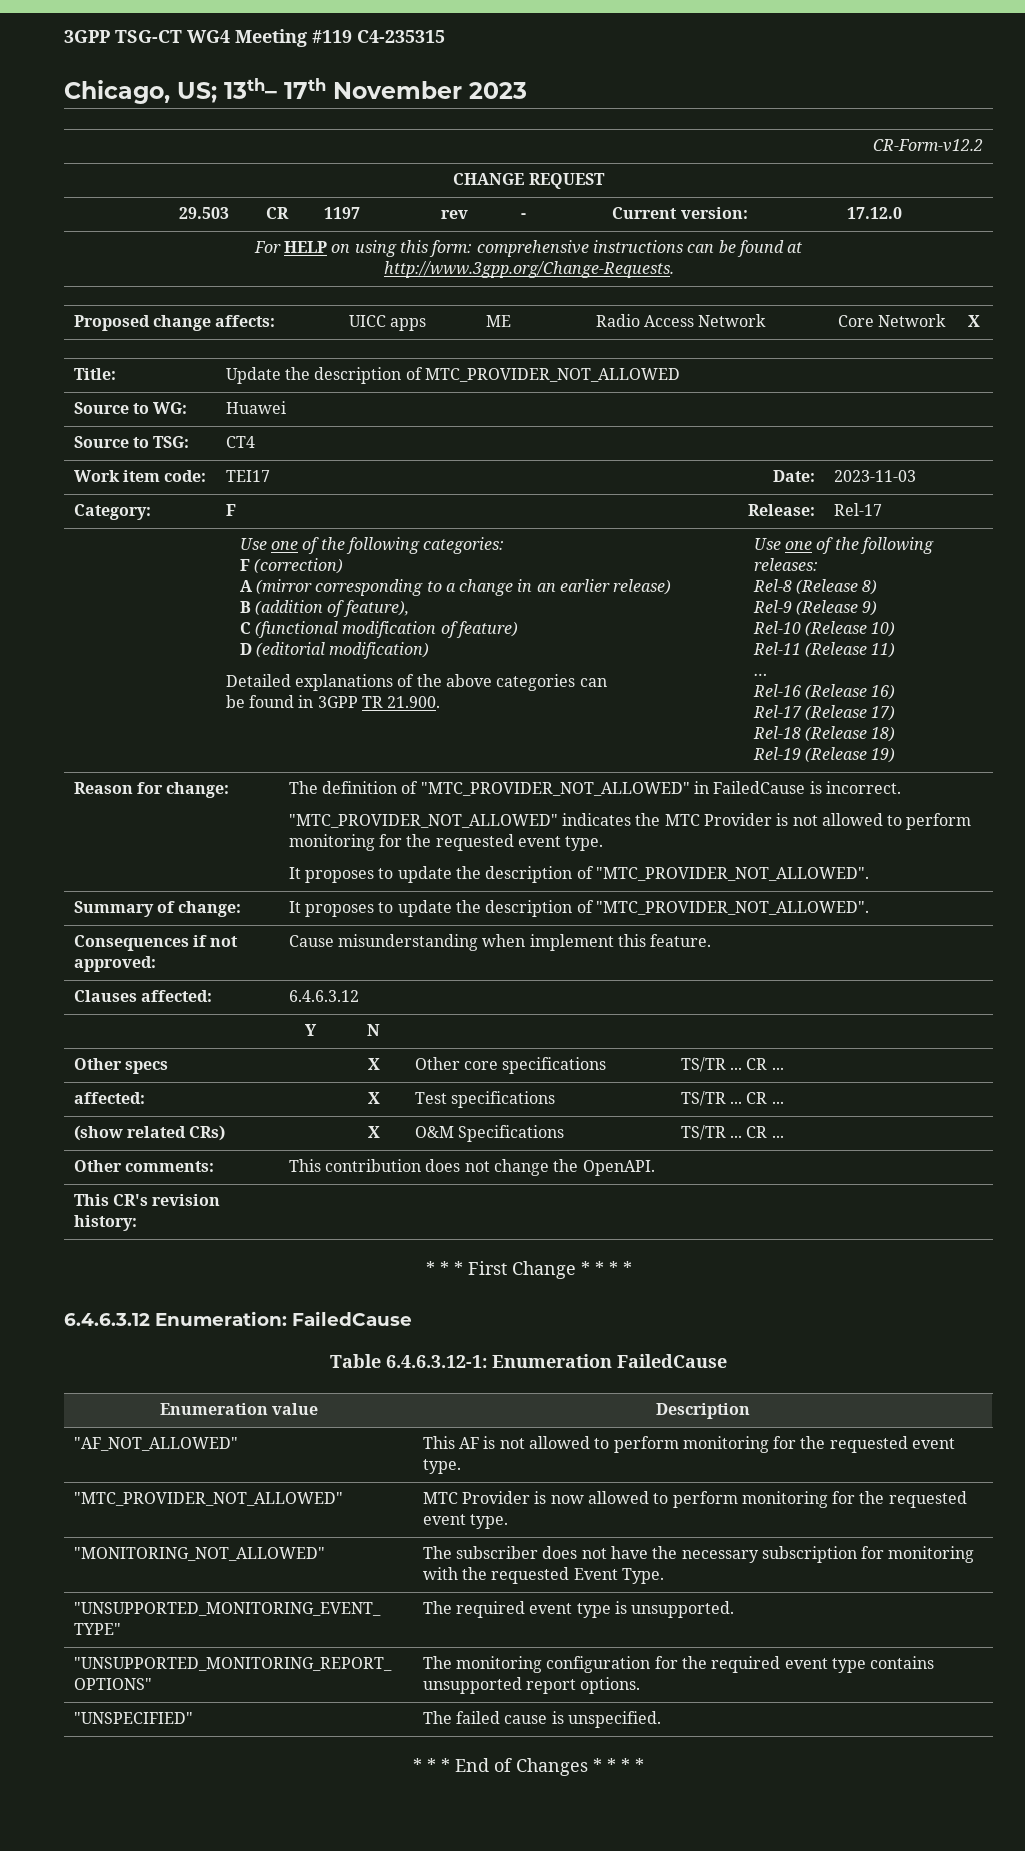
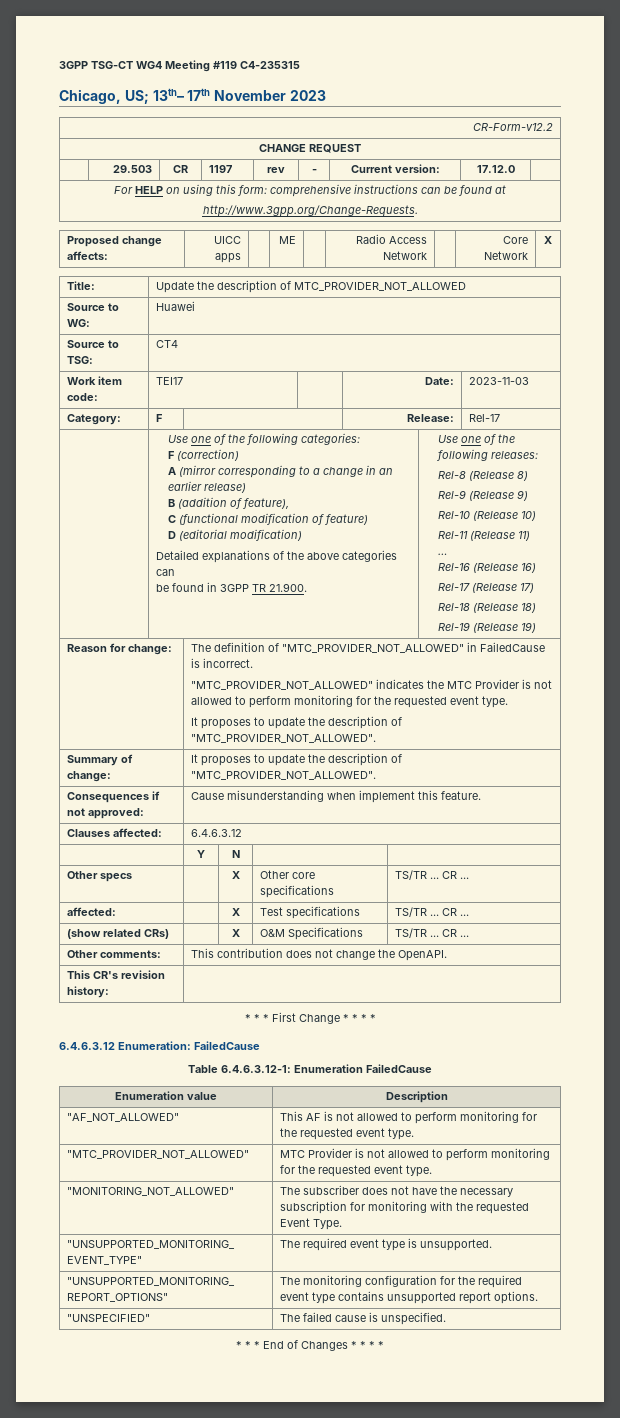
[550,1495,584,1504] now -> [366,1149,385,1158] not

